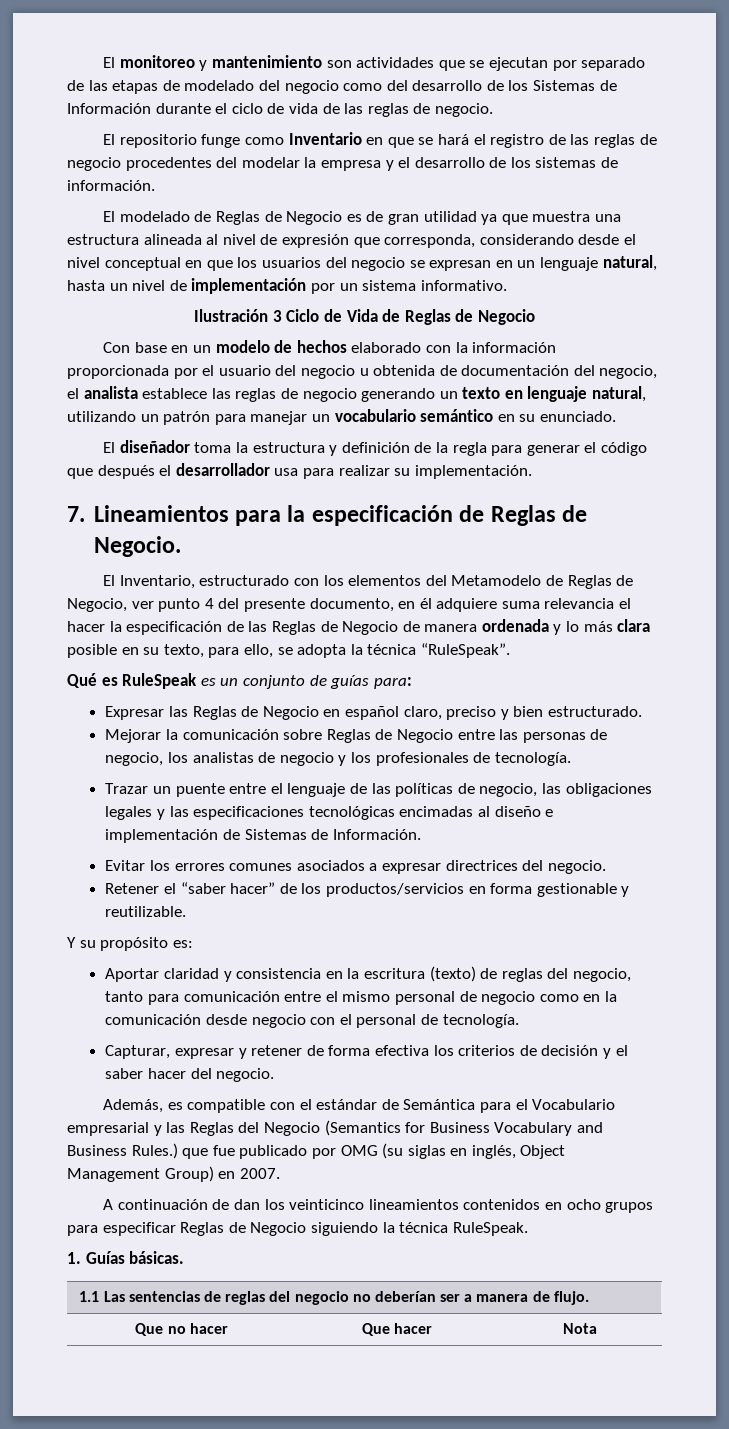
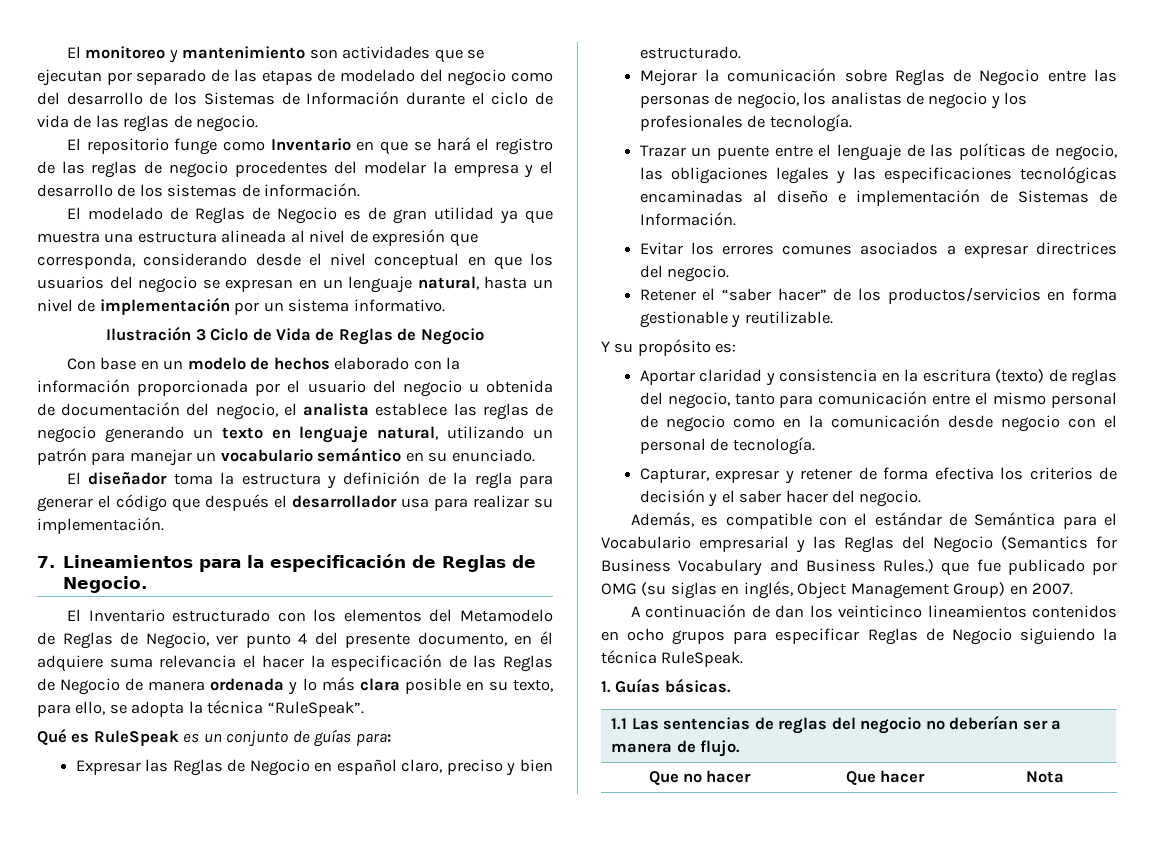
[119,575,195,589] Inventario, -> [88,609,165,622] Inventario
[399,806,474,817] encimadas -> [639,190,743,203] encaminadas

